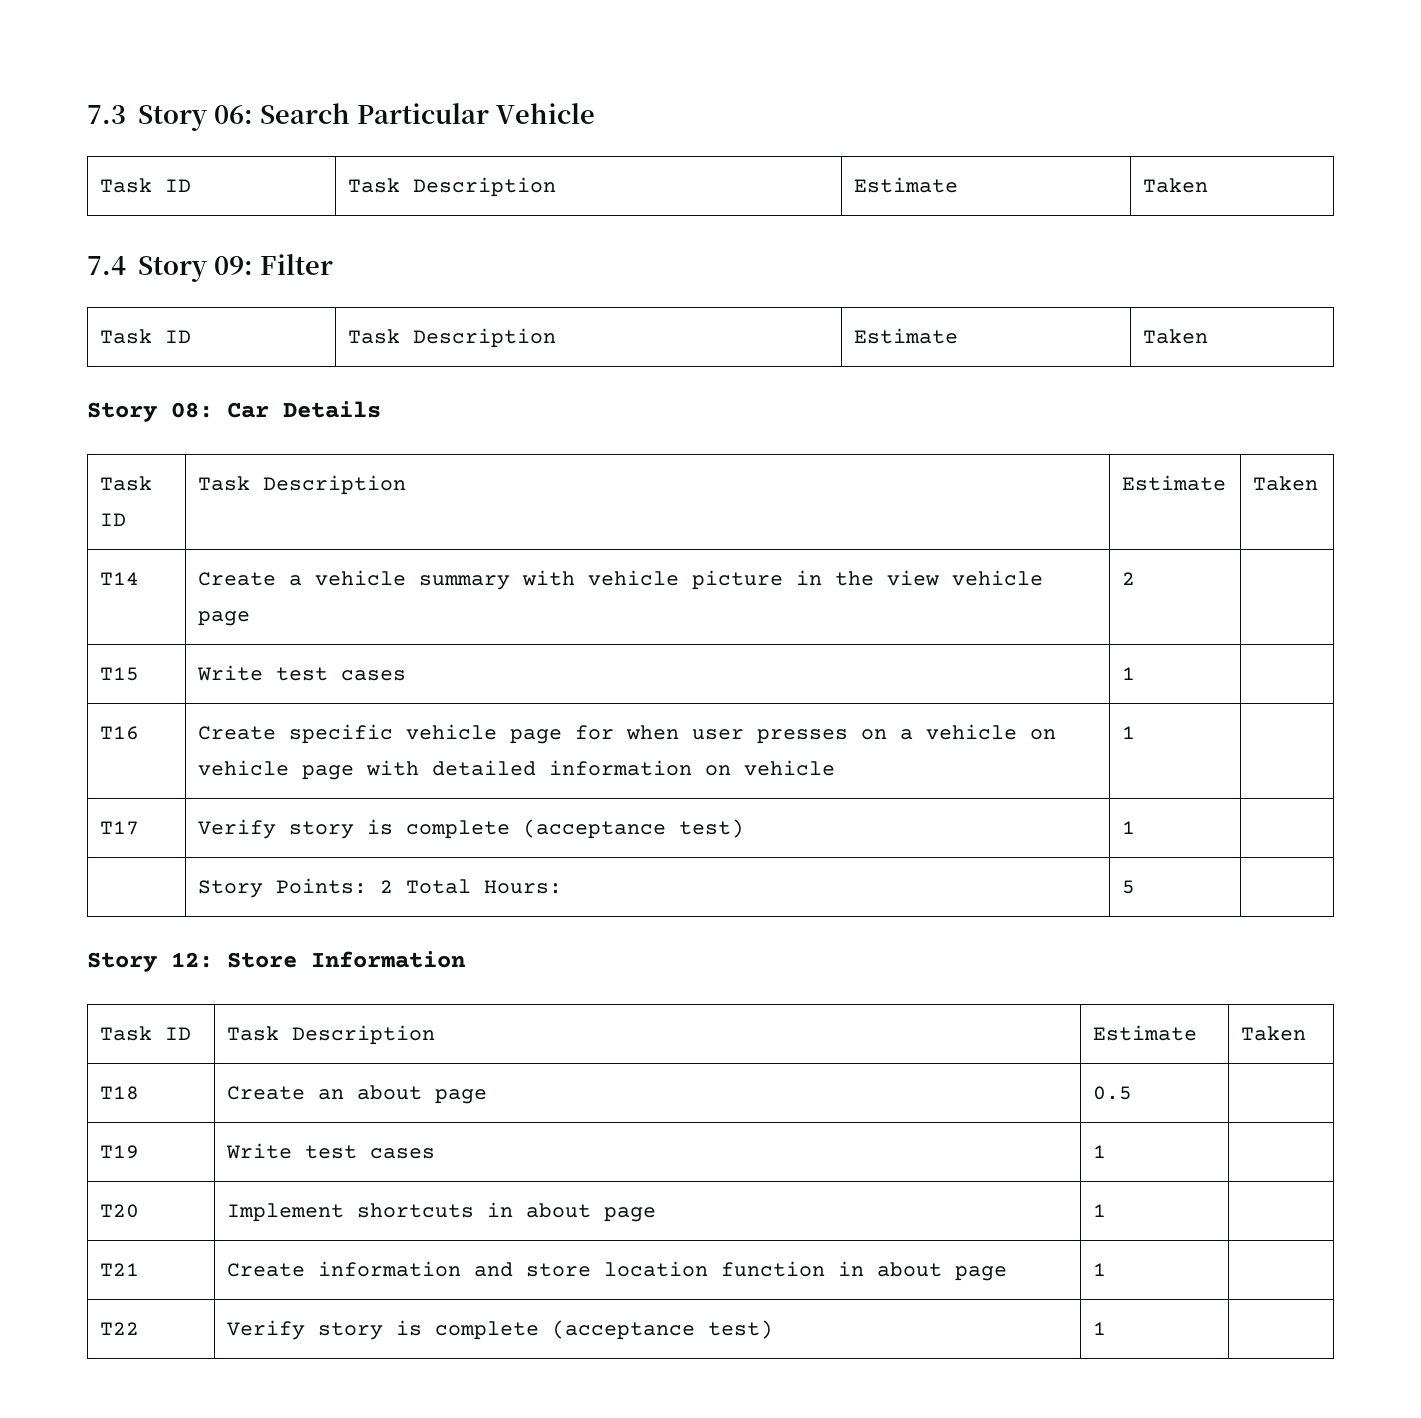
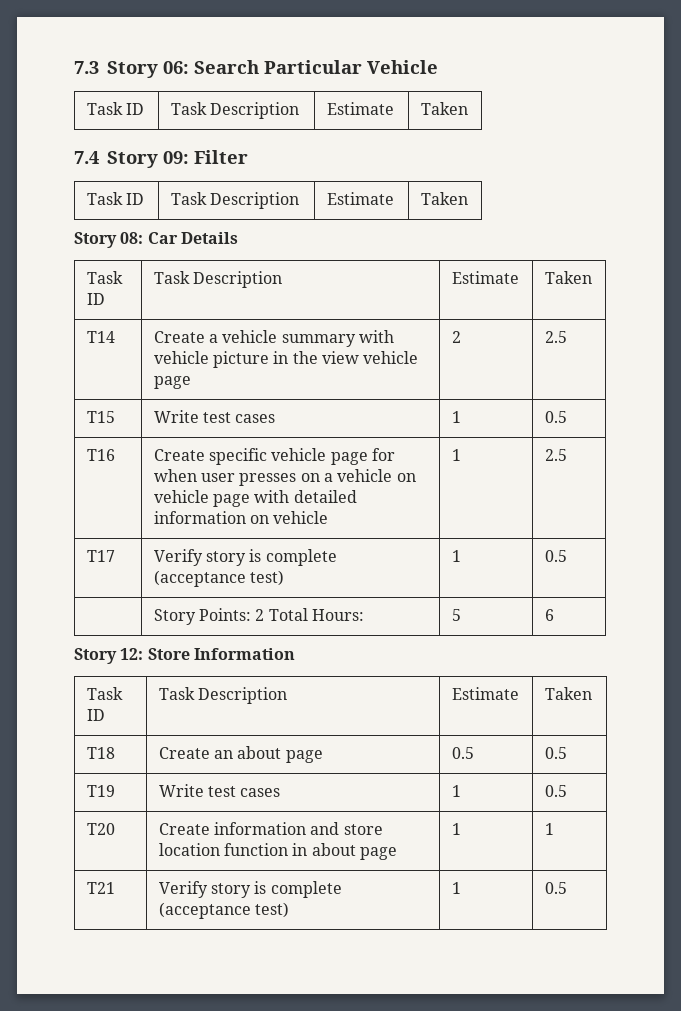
(1136, 578) none -> [544,331,567,343] 2.5
(1136, 673) none -> [544,411,567,423] 0.5
(1136, 732) none -> [544,449,567,461] 2.5
(1136, 827) none -> [544,550,567,562] 0.5
(1136, 887) none -> [544,609,554,621] 6
(1133, 1093) none -> [544,747,567,759] 0.5
(1107, 1151) none -> [544,785,567,797] 0.5
[227,1202,657,1222] [1093,1204,1107,1217] [100,1263,140,1276] | Implement shortcuts in about page | 1 | // T21 -> (115, 829) none
[100,1322,140,1335] [227,1320,774,1340] [1093,1322,1107,1335] // T22 | Verify story is complete (acceptance test) | 1 | -> [544,823,554,835] [86,882,115,894] [158,881,342,898] [158,902,289,919] [451,882,461,894] [544,882,567,894] 1 // T21 | Verify story is complete (acceptance test) | 1 | 0.5

